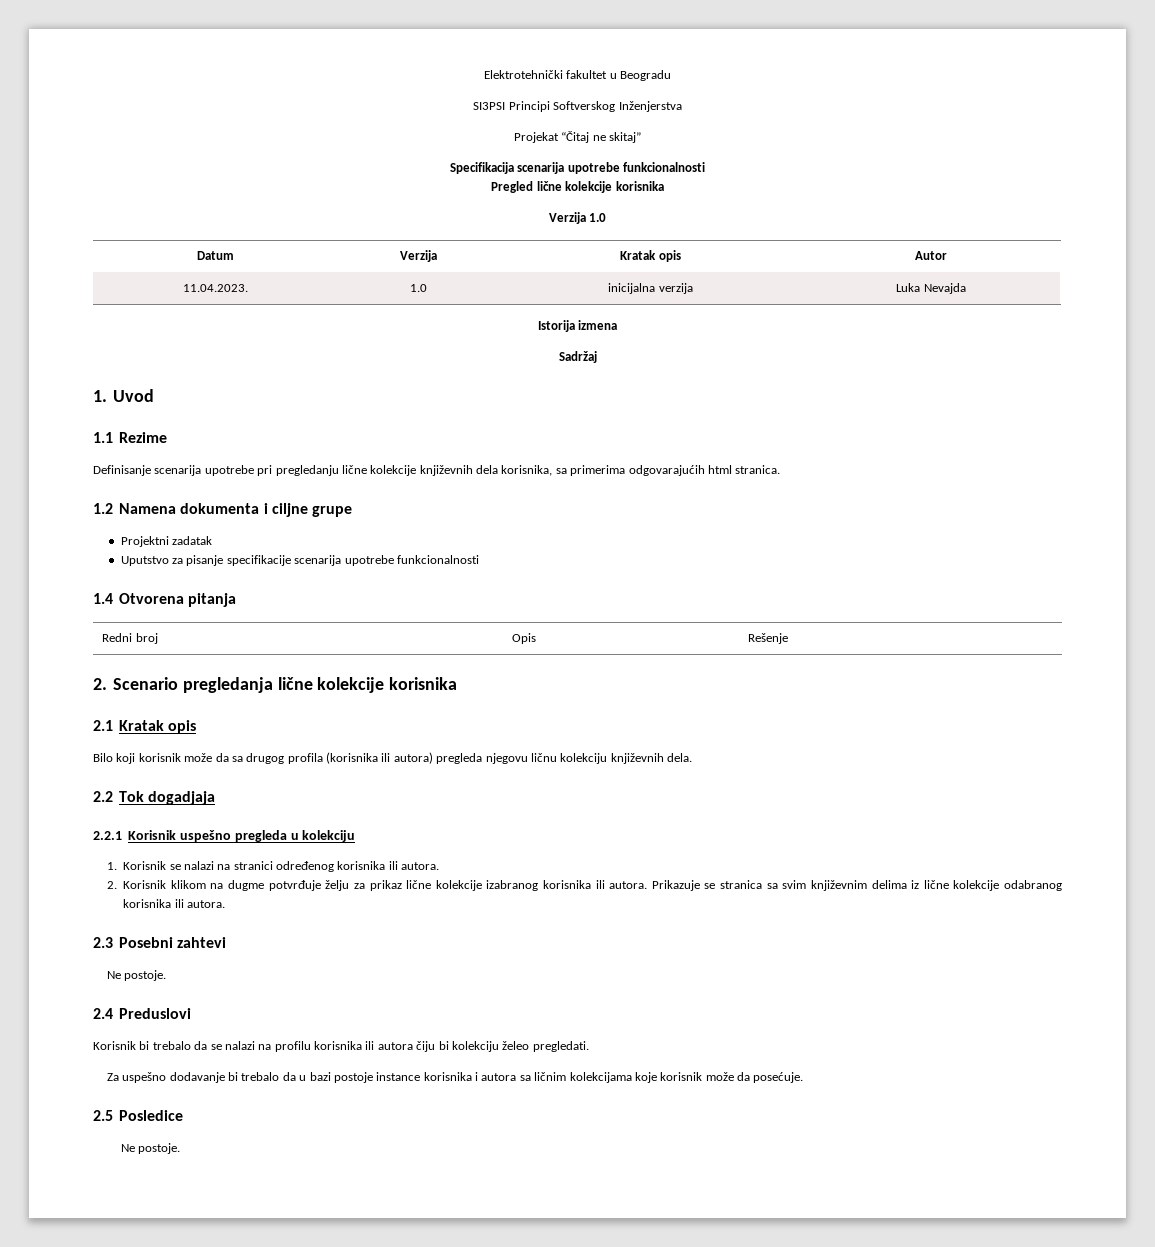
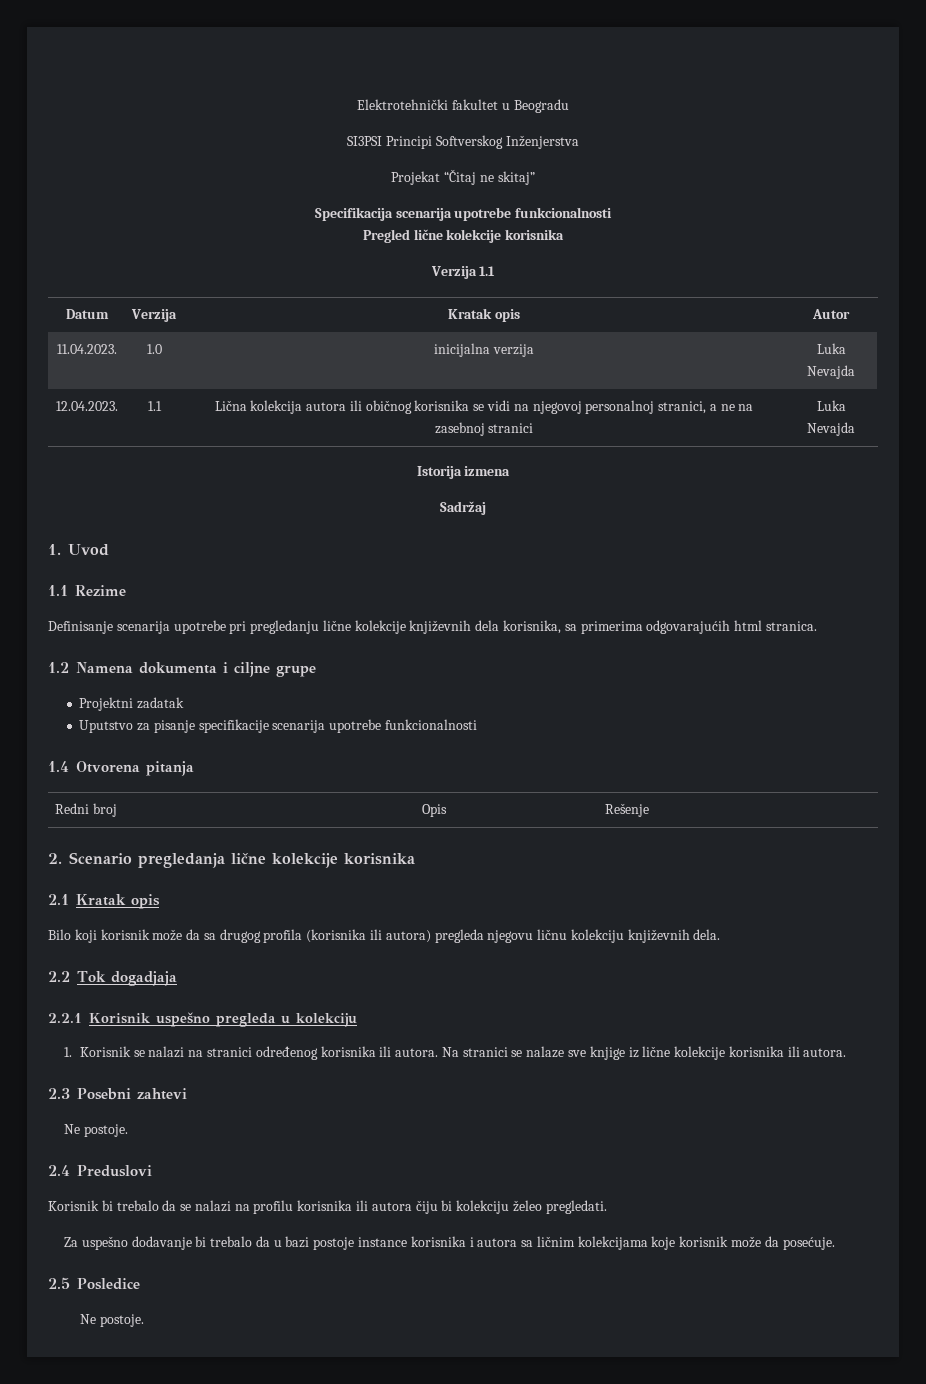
[589,213,607,222] 1.0 -> [479,266,496,276] 1.1
(966, 288) none -> [55,401,118,411] [147,401,162,411] [214,400,754,414] [434,422,534,436] [816,400,846,411] [807,422,855,436] // 12.04.2023. | 1.1 | Lična kolekcija autora ili običnog korisnika se vidi na njegovoj personalnoj stranici, a ne na zasebnoj stranici | Luka Nevajda
[106,880,907,891] // 2. Korisnik klikom na dugme potvrđuje želju za prikaz lične kolekcije izabranog korisnika ili autora. Prikazuje se stranica sa svim književnim delima -> [441,1046,625,1060] Na stranici se nalaze sve knjige
[1004,880,1063,891] odabranog -> (726, 1053) none

